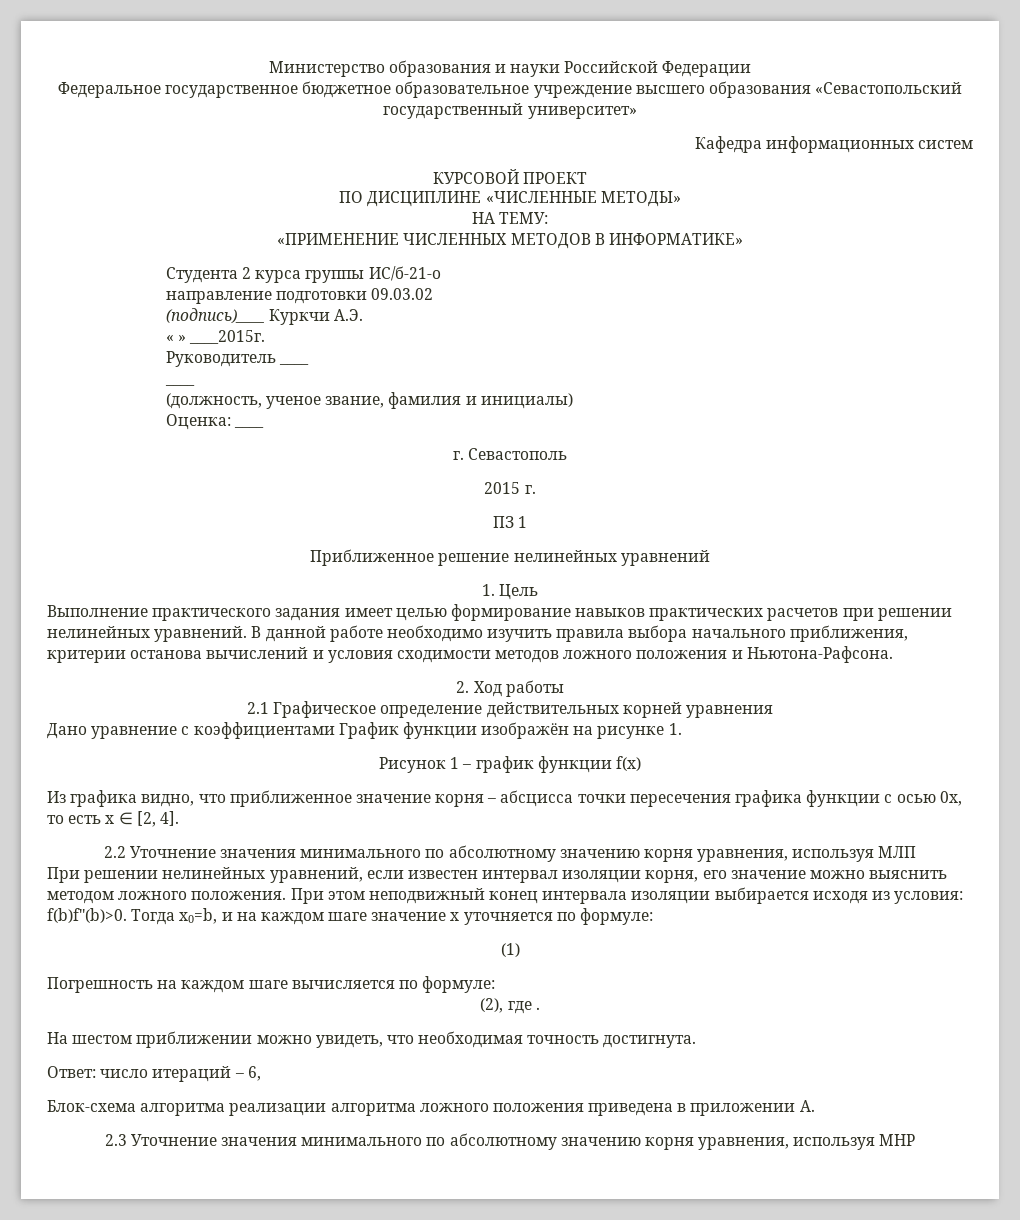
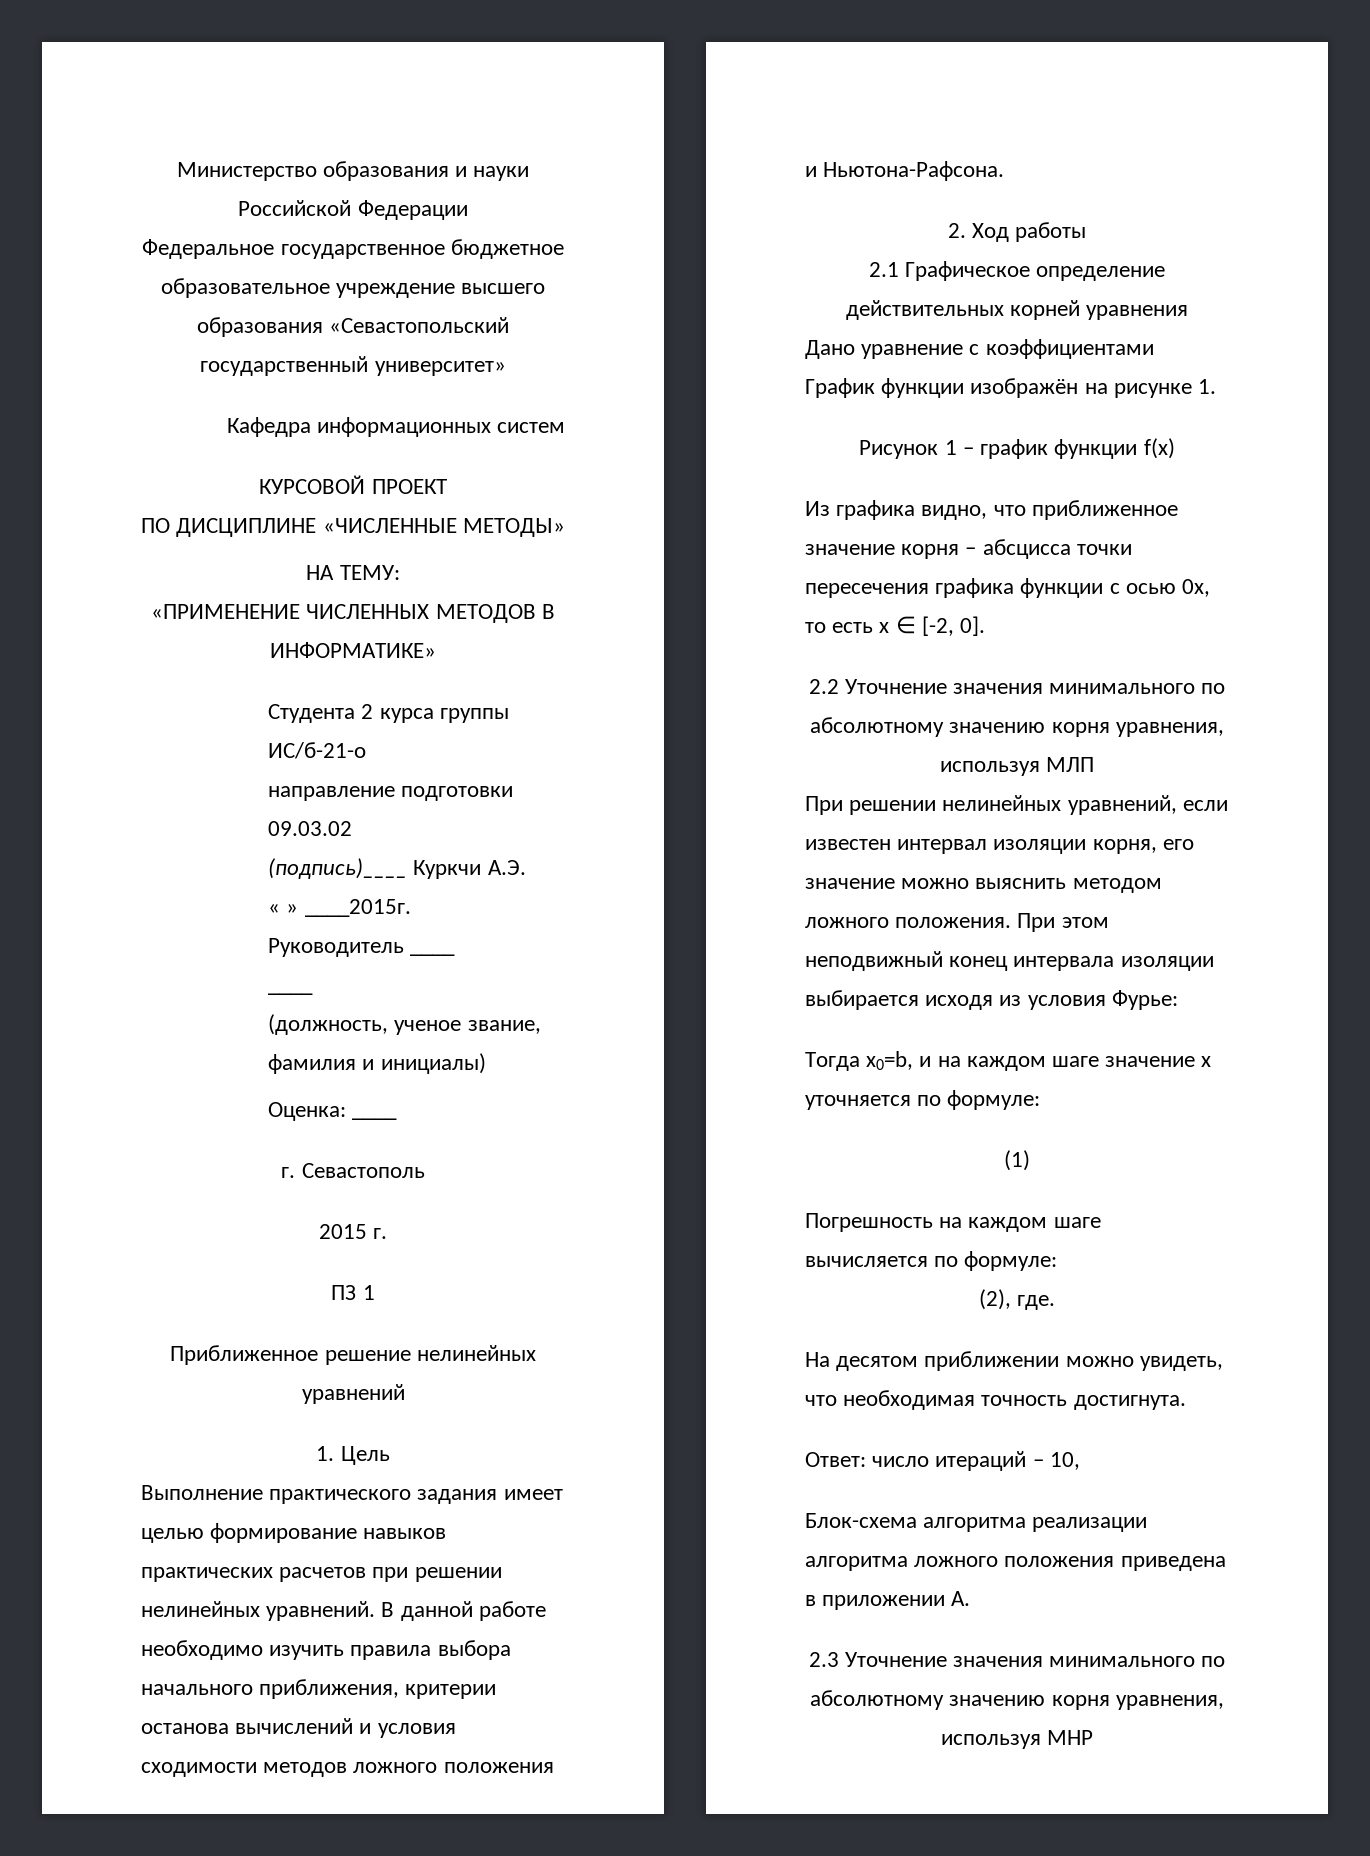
[136,811,179,827] [2, 4]. -> [921,616,986,636] [-2, 0].
[894,891,964,904] [47,908,127,923] условия: f(b)f''(b)>0. -> [1027,990,1178,1010] условия Фурье: //
[507,1001,540,1014] где . -> [1017,1295,1056,1310] где.
[72,1035,133,1044] шестом -> [836,1356,919,1371] десятом
[247,1066,261,1081] 6, -> [1049,1452,1080,1470] 10,

